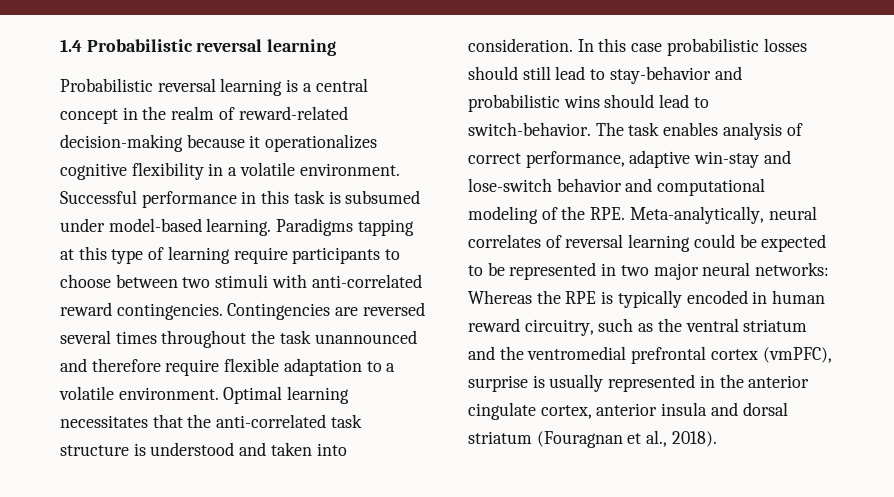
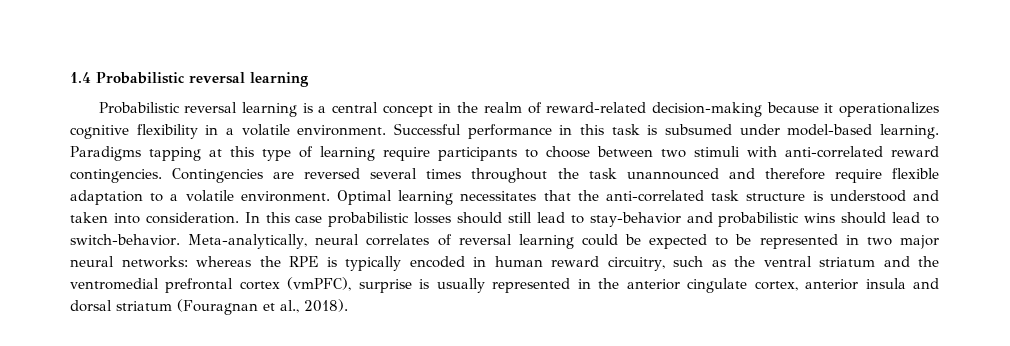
[595,122,803,140] [468,150,791,168] [468,178,766,196] [468,206,626,224] The task enables analysis of correct performance, adaptive win-stay and lose-switch behavior and computational modeling of the RPE. -> (180, 240) none
[468,290,532,304] Whereas -> [196,256,252,267] whereas

